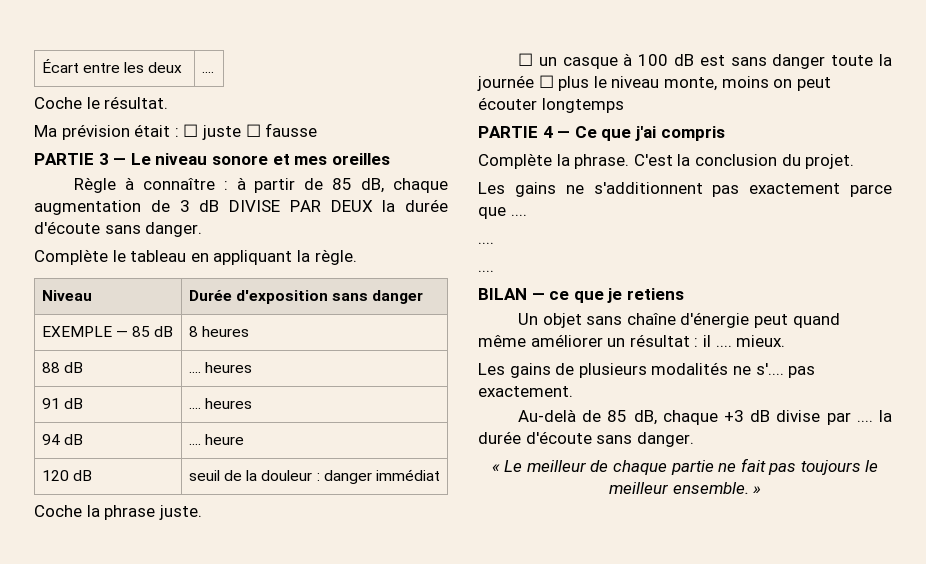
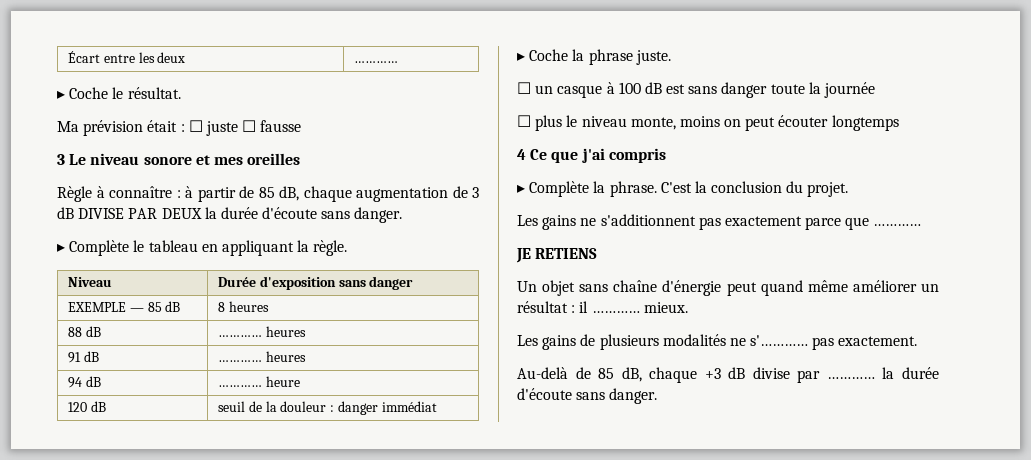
[201,71,214,73] .... // -> [354,61,399,63] [57,90,65,99] ………… // ▸
[34,153,127,165] PARTIE 3 — -> [57,154,65,165] 3
(203, 229) none -> [57,243,65,252] ▸
[188,371,201,373] .... -> [218,335,263,337] …………
[188,407,201,409] .... -> [218,360,263,362] …………
[188,443,201,445] .... -> [218,385,263,387] …………
(440, 475) none -> [517,52,525,61] ▸
(534, 83) none -> (876, 90) //
[478,126,571,138] PARTIE 4 — -> [517,149,526,160] 4
(725, 133) none -> [517,184,525,193] ▸
[510,214,527,216] [478,242,494,244] [478,270,494,272] [478,288,684,303] .... // .... // .... // BILAN — ce que je retiens -> [873,224,922,226] [516,248,598,263] ………… // JE RETIENS
[715,345,732,347] .... -> [591,311,640,313] …………
[755,363,784,375] s'.... -> [750,335,809,346] s'…………
[856,410,893,422] [478,431,694,447] [491,458,879,475] [608,482,762,494] .... la durée d'écoute sans danger. // « Le meilleur de chaque partie ne fait pas toujours le meilleur ensemble. » -> [826,367,939,379] [517,388,658,404] ………… la durée d'écoute sans danger.

